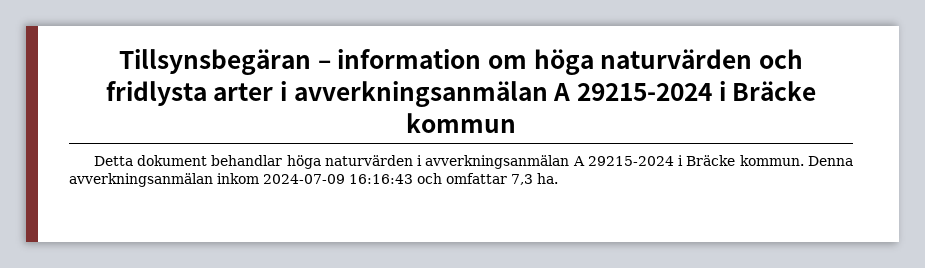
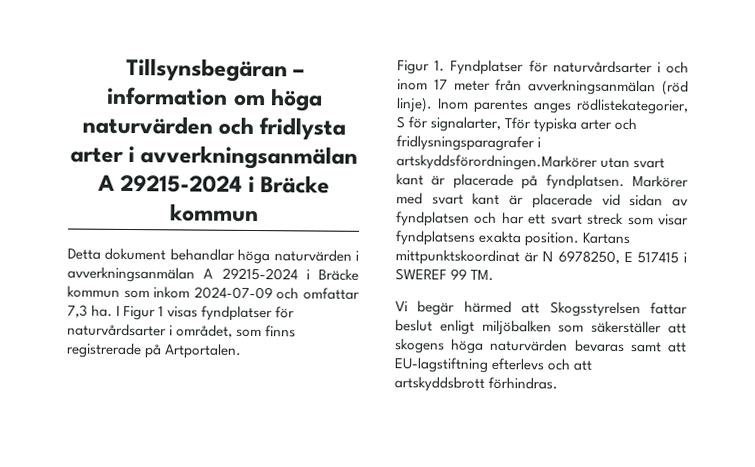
[739,155,854,166] [69,173,213,187] kommun. Denna avverkningsanmälan -> [67,285,150,299] kommun som
[349,174,413,184] 16:16:43 -> (273, 293) none
(558, 178) none -> [116,305,296,322] [67,323,297,338] [66,342,243,359] [397,59,689,76] [397,78,689,96] [396,97,689,115] [396,116,638,133] [396,135,542,152] [396,154,666,171] [396,173,689,190] [396,192,688,209] [396,211,689,227] [395,230,632,247] [395,249,687,266] [395,268,495,281] [395,300,688,318] [395,319,687,336] [395,338,687,354] [394,357,593,373] [394,376,559,392] I Figur 1 visas fyndplatser för naturvårdsarter i området, som finns registrerade på Artportalen. // Figur 1. Fyndplatser för naturvårdsarter i och inom 17 meter från avverkningsanmälan (röd linje). Inom parentes anges rödlistekategorier, S för signalarter, Tför typiska arter och fridlysningsparagrafer i artskyddsförordningen.Markörer utan svart kant är placerade på fyndplatsen. Markörer med svart kant är placerade vid sidan av fyndplatsen och har ett svart streck som visar fyndplatsens exakta position. Kartans mittpunktskoordinat är N 6978250, E 517415 i SWEREF 99 TM. // Vi begär härmed att Skogsstyrelsen fattar beslut enligt miljöbalken som säkerställer att skogens höga naturvärden bevaras samt att EU-lagstiftning efterlevs och att artskyddsbrott förhindras.

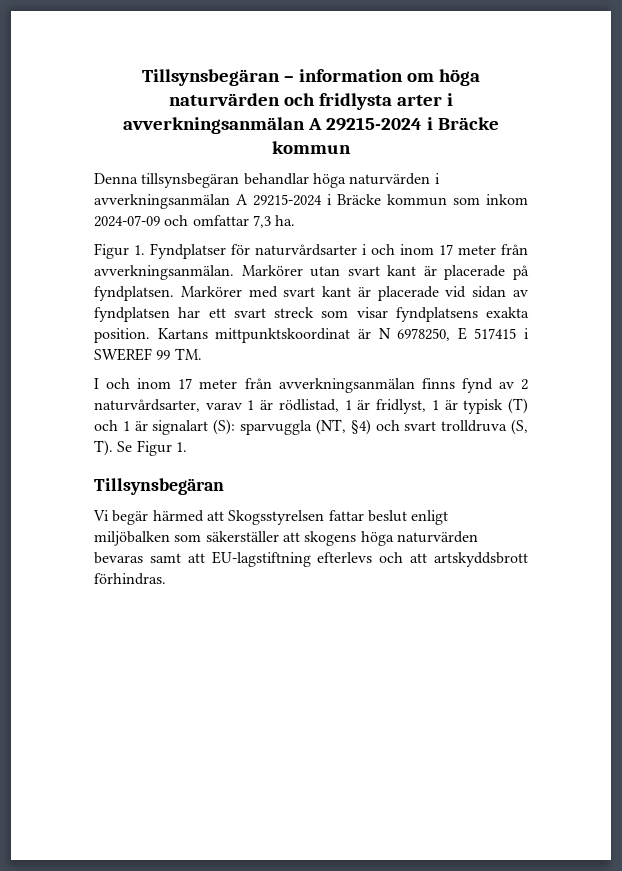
[67,247,167,261] Detta dokument -> [94,173,240,188] Denna tillsynsbegäran
[116,305,296,322] [67,323,297,338] [66,342,243,359] I Figur 1 visas fyndplatser för naturvårdsarter i området, som finns registrerade på Artportalen. -> (296, 220) none
[528,79,689,96] [396,97,689,115] [396,116,638,133] [396,135,542,152] [396,154,598,171] avverkningsanmälan (röd linje). Inom parentes anges rödlistekategorier, S för signalarter, Tför typiska arter och fridlysningsparagrafer i artskyddsförordningen.Markörer -> [94,265,303,280] avverkningsanmälan. Markörer
[474,211,498,224] och -> (170, 314) none
(495, 275) none -> [94,378,529,393] [94,398,529,414] [94,419,528,435] [94,440,187,456] [94,478,224,495] // I och inom 17 meter från avverkningsanmälan finns fynd av 2 naturvårdsarter, varav 1 är rödlistad, 1 är fridlyst, 1 är typisk (T) och 1 är signalart (S): sparvuggla (NT, §4) och svart trolldruva (S, T). Se Figur 1. // Tillsynsbegäran

